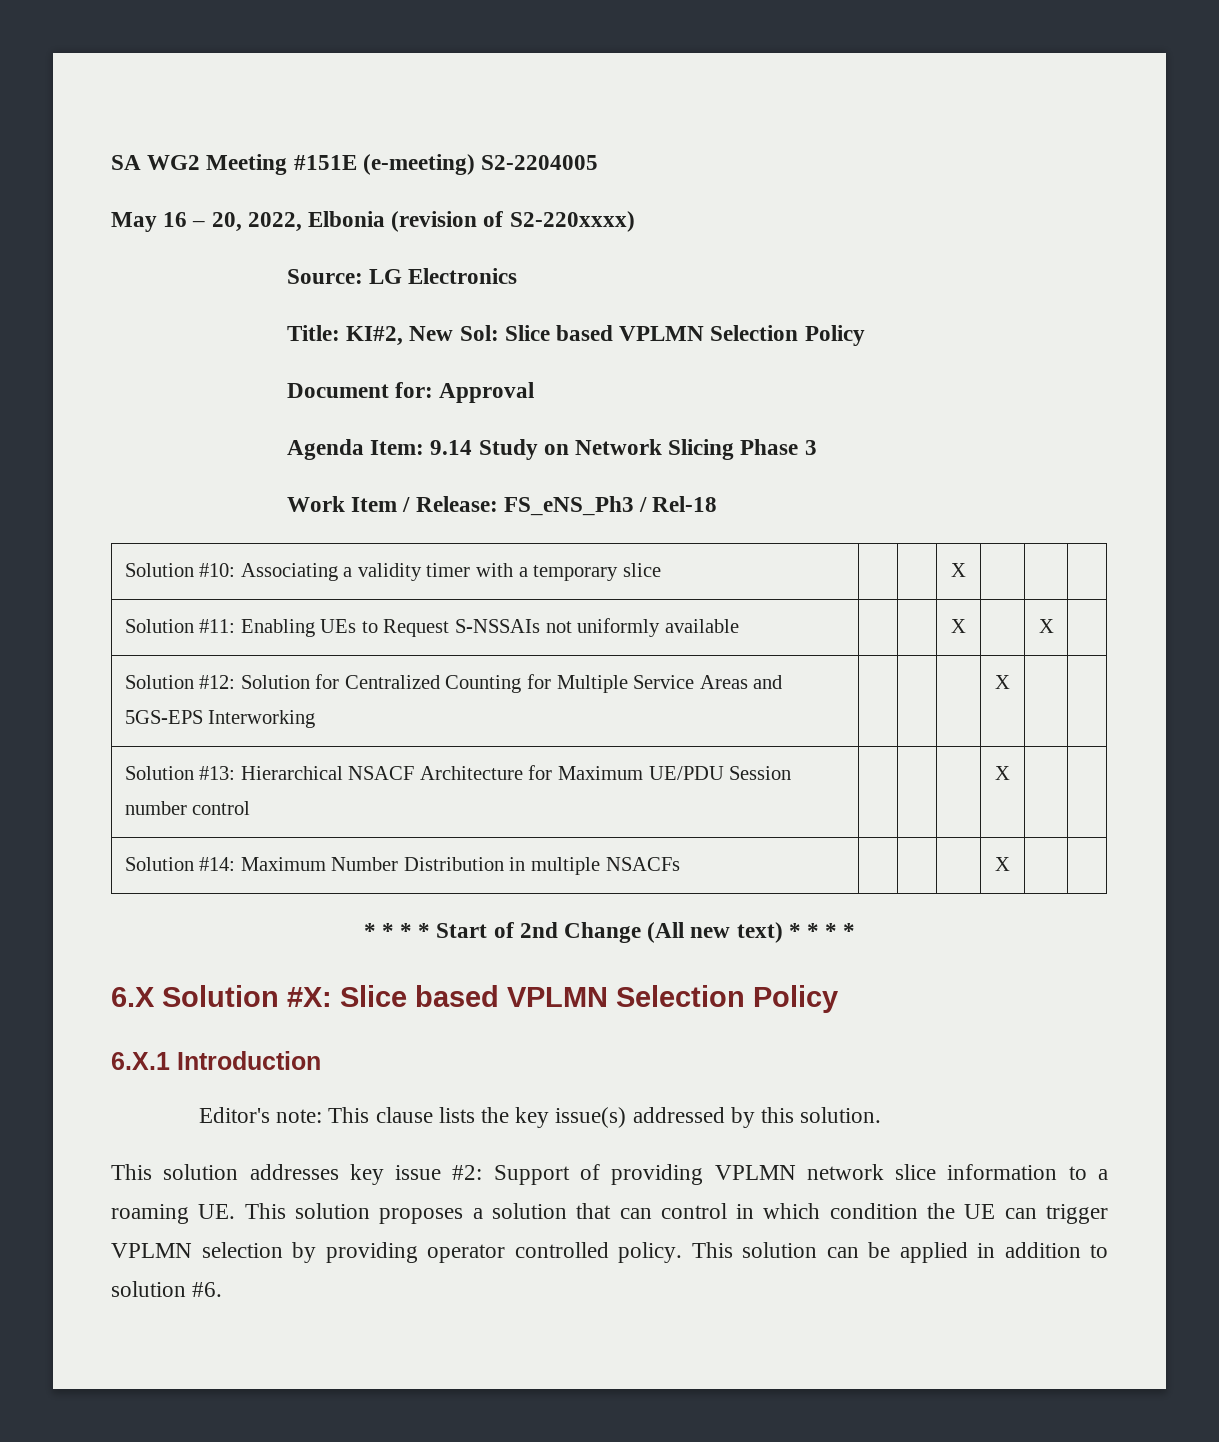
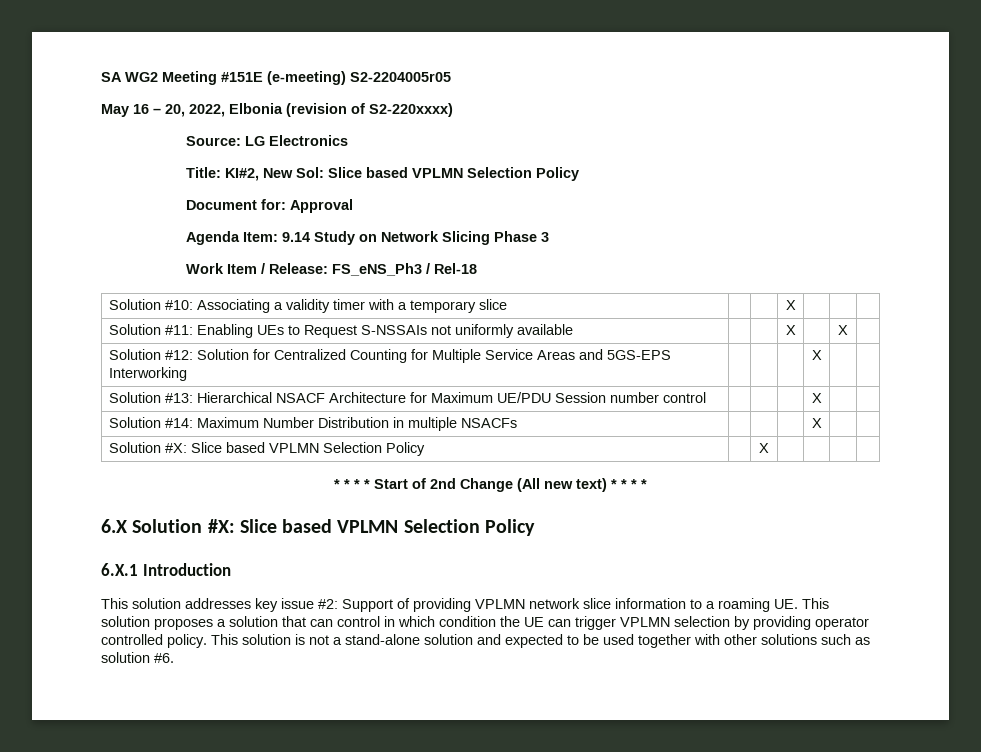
[481,155,599,170] S2-2204005 -> [350,72,451,82] S2-2204005r05
(1010, 864) none -> [108,442,425,456] [759,443,769,453] // Solution #X: Slice based VPLMN Selection Policy | | X | | | |
[198,1107,882,1128] // Editor's note: This clause lists the key issue(s) addressed by this solution. -> (231, 569) none
[826,1242,1108,1263] can be applied in addition to -> [295,634,870,648] is not a stand-alone solution and expected to be used together with other solutions such as

